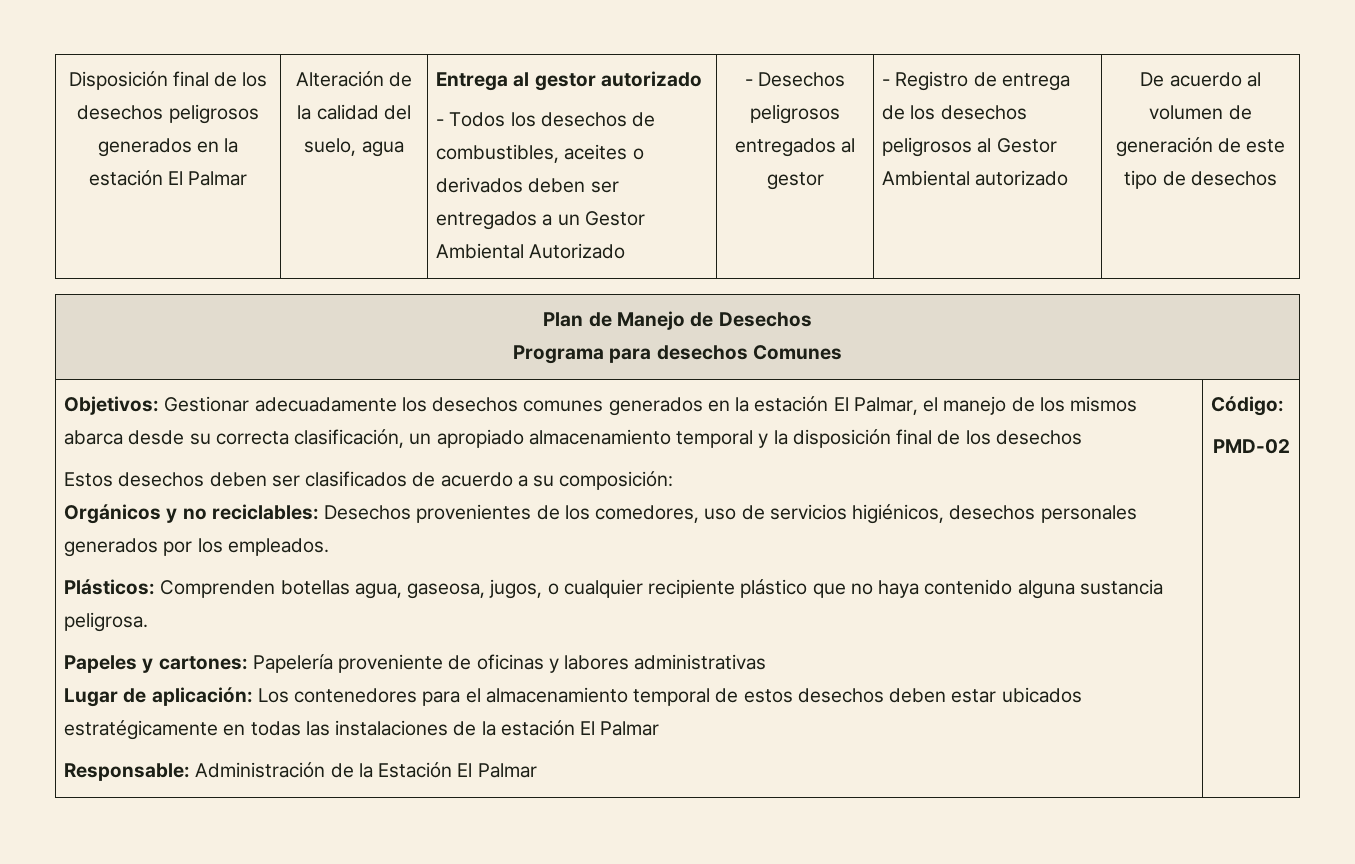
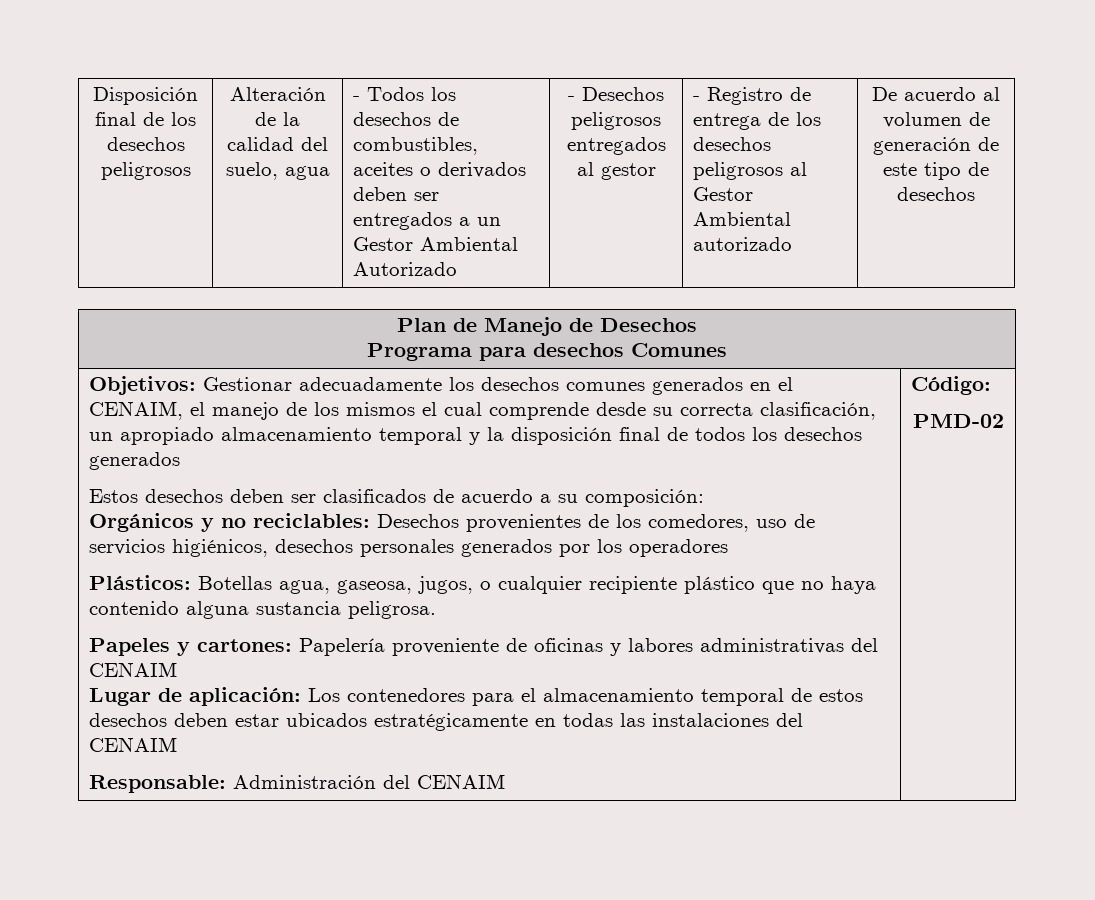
[97,138,239,157] [88,170,248,186] generados en la estación El Palmar -> (191, 171) none
[436,71,702,91] Entrega al gestor autorizado // -> (330, 173) none
[735,396,918,415] la estación El Palmar, -> [778,377,794,391] [89,401,184,420] el CENAIM,
[64,430,124,445] abarca -> [422,402,590,420] el cual comprende
[965,430,1082,445] los desechos -> [695,427,863,441] [89,452,181,470] todos los desechos generados
[227,538,329,556] empleados. -> [629,539,729,557] operadores
[160,580,350,598] Comprenden botellas -> [198,576,273,590] Botellas
(767, 662) none -> [851,638,879,652] [89,662,178,677] del CENAIM
[453,720,660,736] [64,762,537,781] de la estación El Palmar // Responsable: Administración de la Estación El Palmar -> [776,713,804,727] [89,737,178,752] [89,774,506,793] del CENAIM // Responsable: Administración del CENAIM

